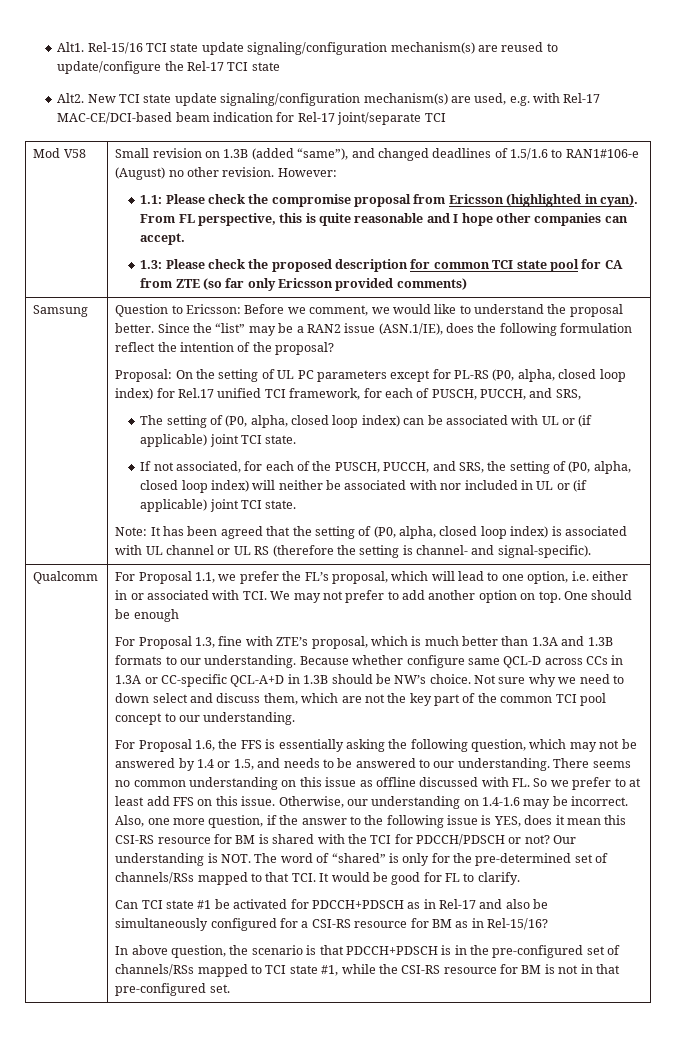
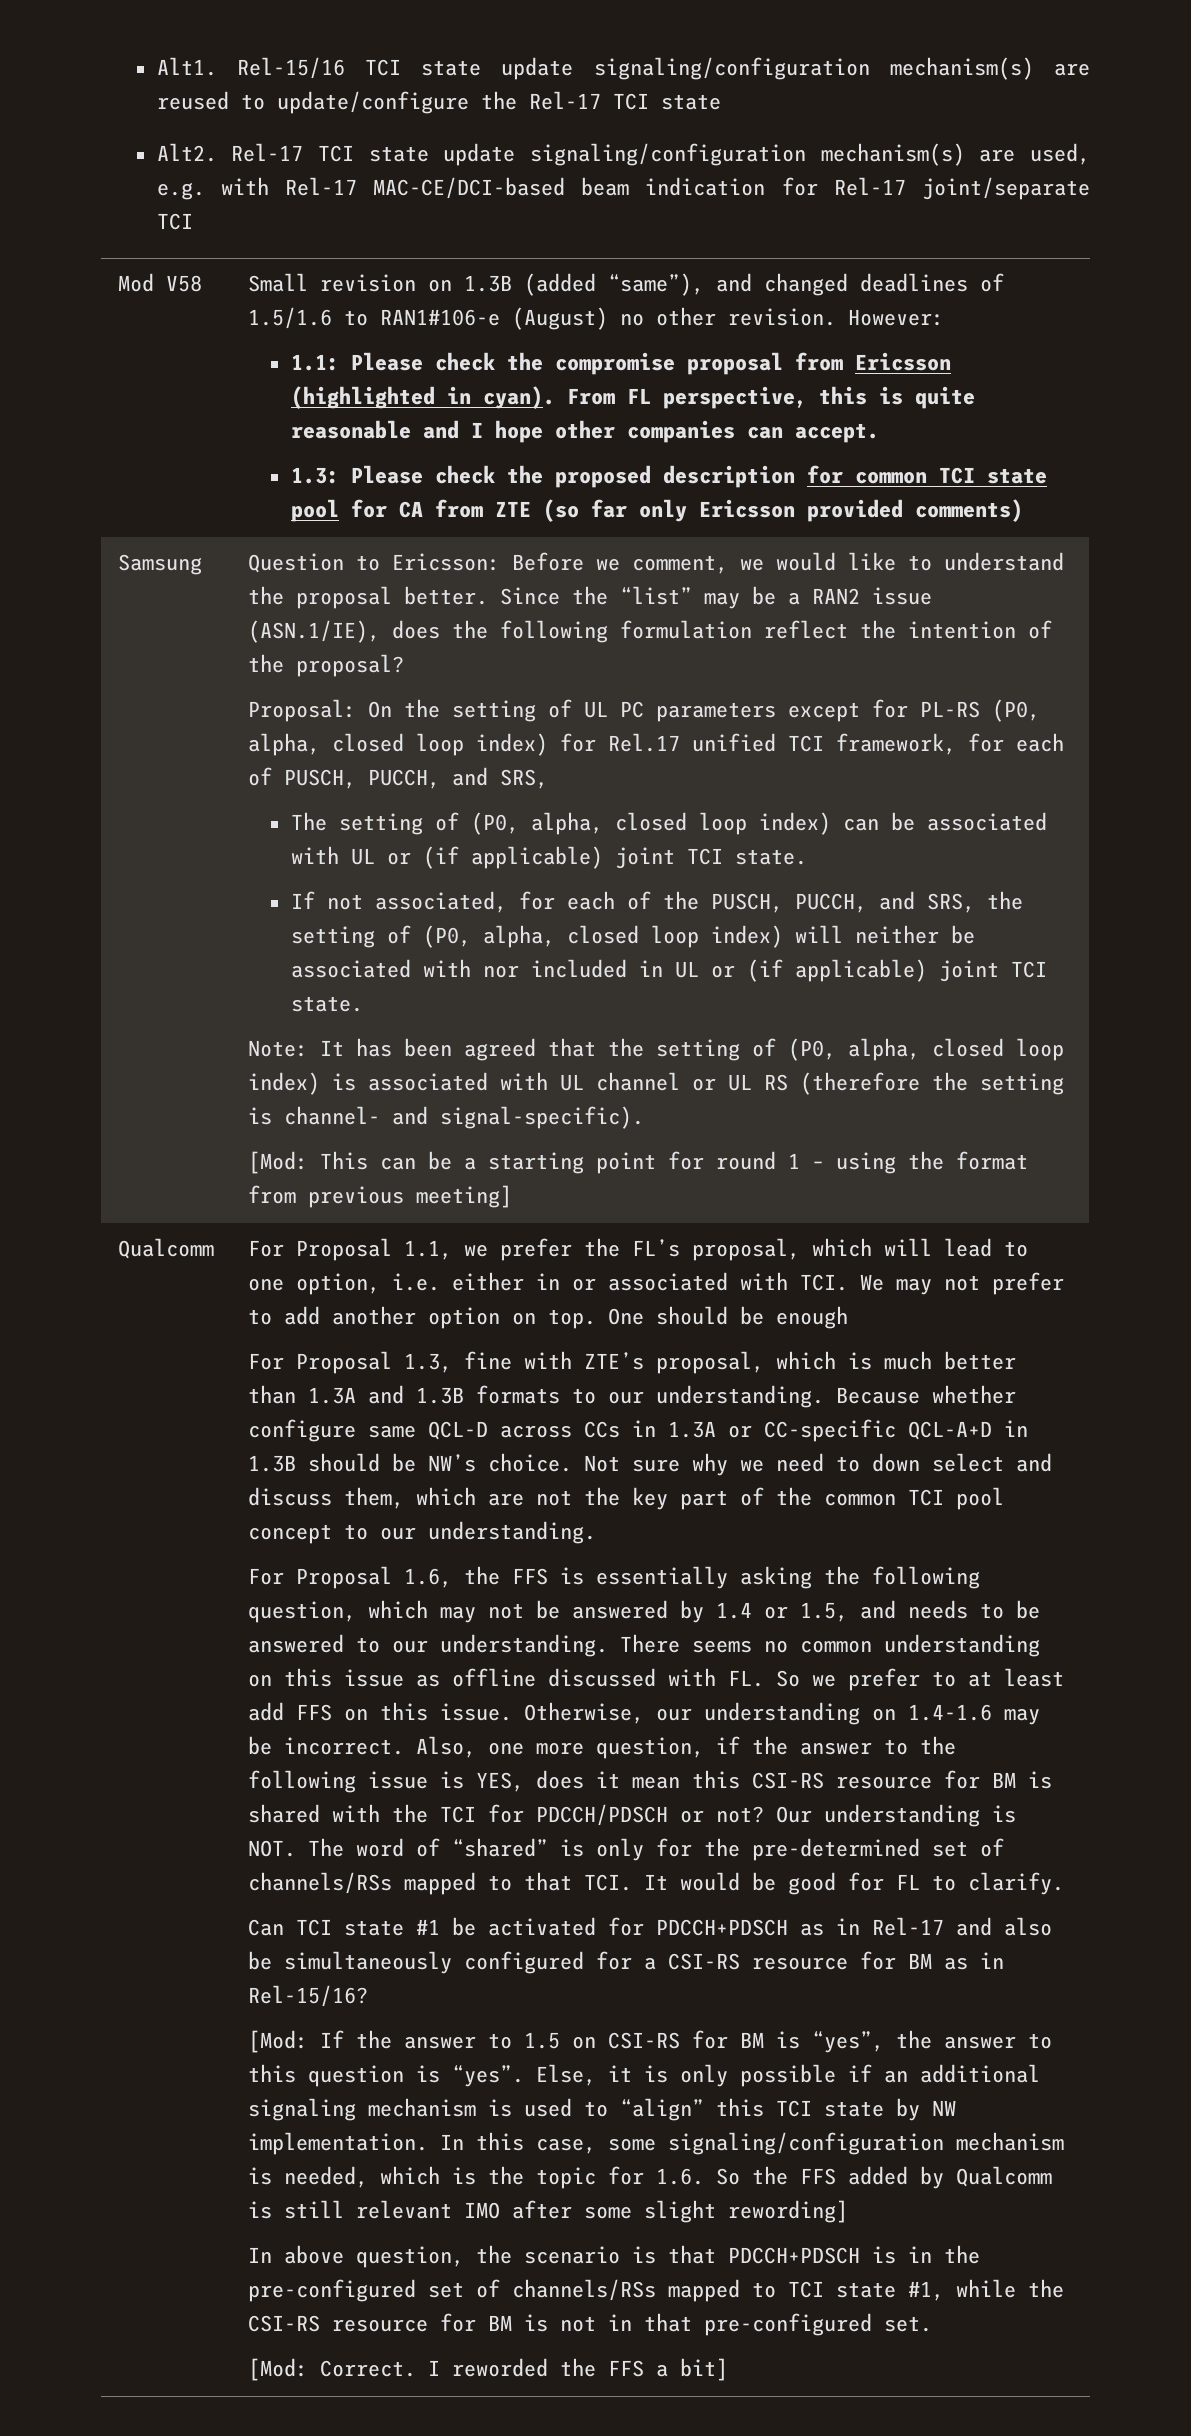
[87,94,116,103] New -> [231,143,304,162] Rel-17
(591, 551) none -> [247,1151,1028,1174] [247,1185,512,1208] // [Mod: This can be a starting point for round 1 – using the format from previous meeting]
(549, 924) none -> [247,2030,1052,2053] [247,2064,1040,2087] [247,2098,956,2121] [247,2132,1064,2155] [247,2166,1052,2189] [247,2200,848,2223] // [Mod: If the answer to 1.5 on CSI-RS for BM is “yes”, the answer to this question is “yes”. Else, it is only possible if an additional signaling mechanism is used to “align” this TCI state by NW implementation. In this case, some signaling/configuration mechanism is needed, which is the topic for 1.6. So the FFS added by Qualcomm is still relevant IMO after some slight rewording]
(230, 988) none -> [247,2358,728,2381] // [Mod: Correct. I reworded the FFS a bit]

